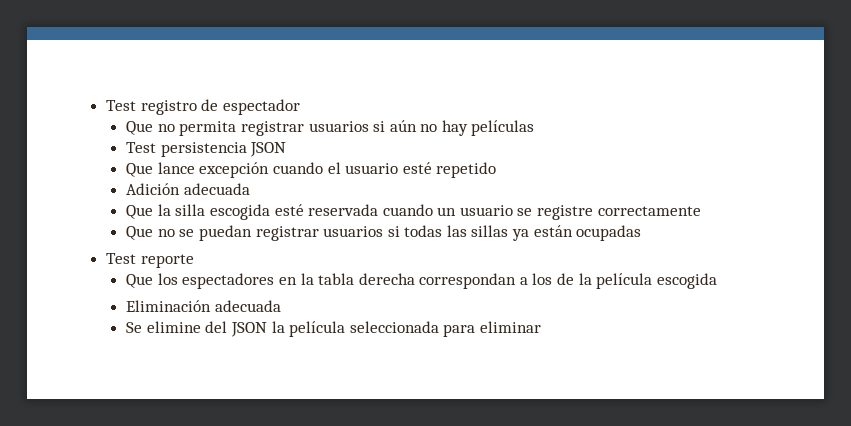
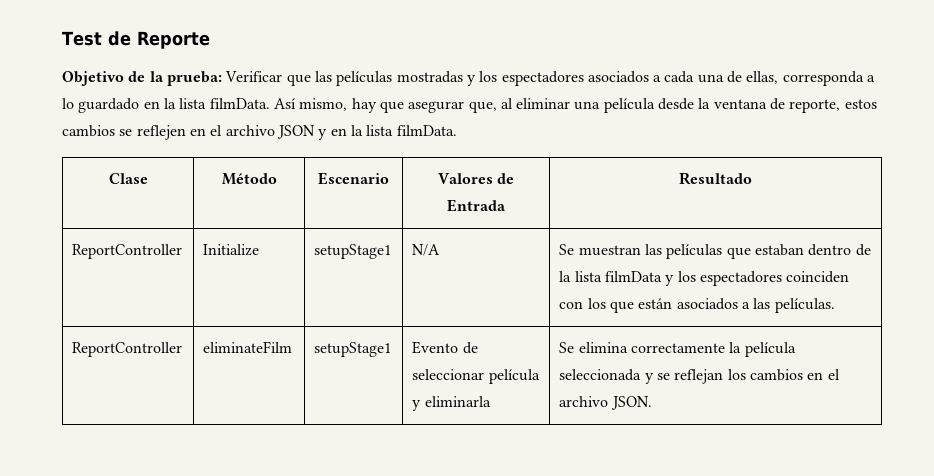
[105,99,300,115] [126,120,535,136] [126,142,287,157] [126,162,497,178] [126,183,250,195] [126,204,701,220] [126,225,642,241] [105,253,194,268] [126,273,717,289] [126,300,281,312] [126,321,541,337] Test registro de espectador // Que no permita registrar usuarios si aún no hay películas // Test persistencia JSON // Que lance excepción cuando el usuario esté repetido // Adición adecuada // Que la silla escogida esté reservada cuando un usuario se registre correctamente // Que no se puedan registrar usuarios si todas las sillas ya están ocupadas // Test reporte // Que los espectadores en la tabla derecha correspondan a los de la película escogida // Eliminación adecuada // Se elimine del JSON la película seleccionada para eliminar -> [62,31,210,49] [62,71,876,86] [62,98,877,113] [62,125,457,140] [108,173,148,184] [221,173,277,185] [318,172,389,185] [437,173,515,184] [447,199,506,212] [679,172,752,185] [72,244,183,259] [203,244,260,256] [314,244,392,259] [412,244,441,256] [559,244,871,259] [559,271,850,286] [559,298,835,313] [72,342,183,357] [203,341,293,353] [314,342,392,357] [412,341,478,354] [412,369,540,384] [412,396,491,411] [559,342,796,357] [559,369,840,384] [559,396,652,410] Test de Reporte // Objetivo de la prueba: Verificar que las películas mostradas y los espectadores asociados a cada una de ellas, corresponda a lo guardado en la lista filmData. Así mismo, hay que asegurar que, al eliminar una película desde la ventana de reporte, estos cambios se reflejen en el archivo JSON y en la lista filmData. // Clase | Método | Escenario | Valores de Entrada | Resultado // ReportController | Initialize | setupStage1 | N/A | Se muestran las películas que estaban dentro de la lista filmData y los espectadores coinciden con los que están asociados a las películas. // ReportController | eliminateFilm | setupStage1 | Evento de seleccionar película y eliminarla | Se elimina correctamente la película seleccionada y se reflejan los cambios en el archivo JSON.

